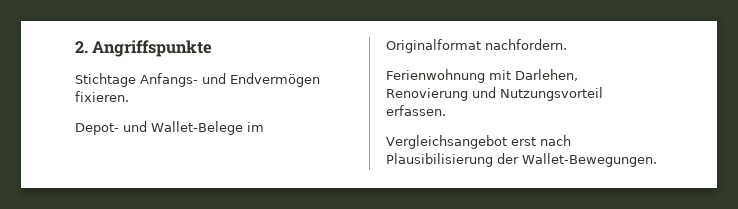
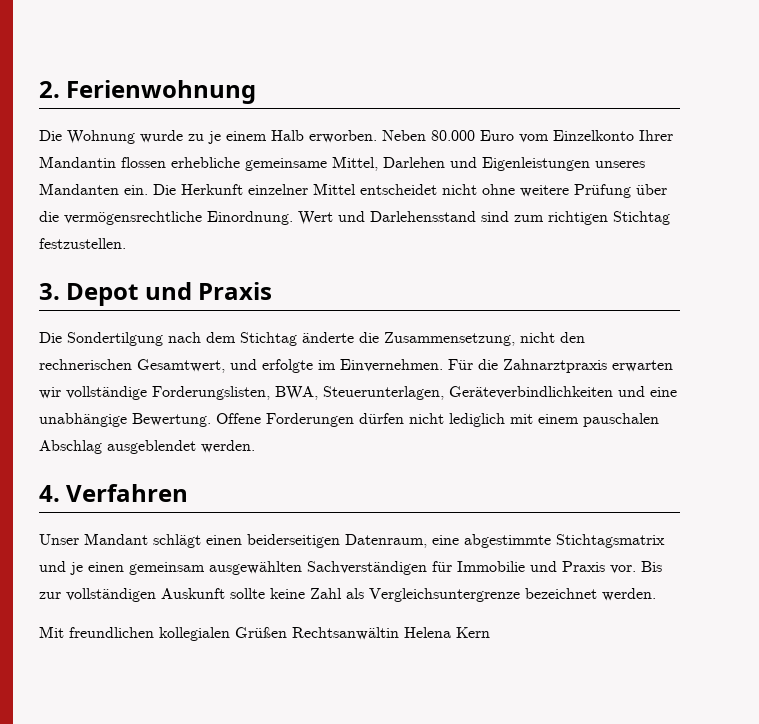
[92,40,213,57] [75,73,320,87] [75,91,129,102] [75,121,264,135] [386,39,567,53] [386,69,578,83] [386,87,603,101] [386,105,446,116] [386,135,571,149] [386,153,657,167] Angriffspunkte // Stichtage Anfangs- und Endvermögen fixieren. // Depot- und Wallet-Belege im Originalformat nachfordern. // Ferienwohnung mit Darlehen, Renovierung und Nutzungsvorteil erfassen. // Vergleichsangebot erst nach Plausibilisierung der Wallet-Bewegungen. -> [66,80,257,104] [39,130,673,144] [39,156,645,171] [39,183,667,198] [39,211,670,225] [39,238,126,249] [39,282,273,306] [39,332,585,346] [39,359,673,373] [39,386,677,400] [39,413,659,427] [39,440,255,454] [39,484,189,502] [39,533,665,548] [39,561,662,575] [39,588,656,602] [39,626,490,641] Ferienwohnung // Die Wohnung wurde zu je einem Halb erworben. Neben 80.000 Euro vom Einzelkonto Ihrer Mandantin flossen erhebliche gemeinsame Mittel, Darlehen und Eigenleistungen unseres Mandanten ein. Die Herkunft einzelner Mittel entscheidet nicht ohne weitere Prüfung über die vermögensrechtliche Einordnung. Wert und Darlehensstand sind zum richtigen Stichtag festzustellen. // 3. Depot und Praxis // Die Sondertilgung nach dem Stichtag änderte die Zusammensetzung, nicht den rechnerischen Gesamtwert, und erfolgte im Einvernehmen. Für die Zahnarztpraxis erwarten wir vollständige Forderungslisten, BWA, Steuerunterlagen, Geräteverbindlichkeiten und eine unabhängige Bewertung. Offene Forderungen dürfen nicht lediglich mit einem pauschalen Abschlag ausgeblendet werden. // 4. Verfahren // Unser Mandant schlägt einen beiderseitigen Datenraum, eine abgestimmte Stichtagsmatrix und je einen gemeinsam ausgewählten Sachverständigen für Immobilie und Praxis vor. Bis zur vollständigen Auskunft sollte keine Zahl als Vergleichsuntergrenze bezeichnet werden. // Mit freundlichen kollegialen Grüßen Rechtsanwältin Helena Kern

